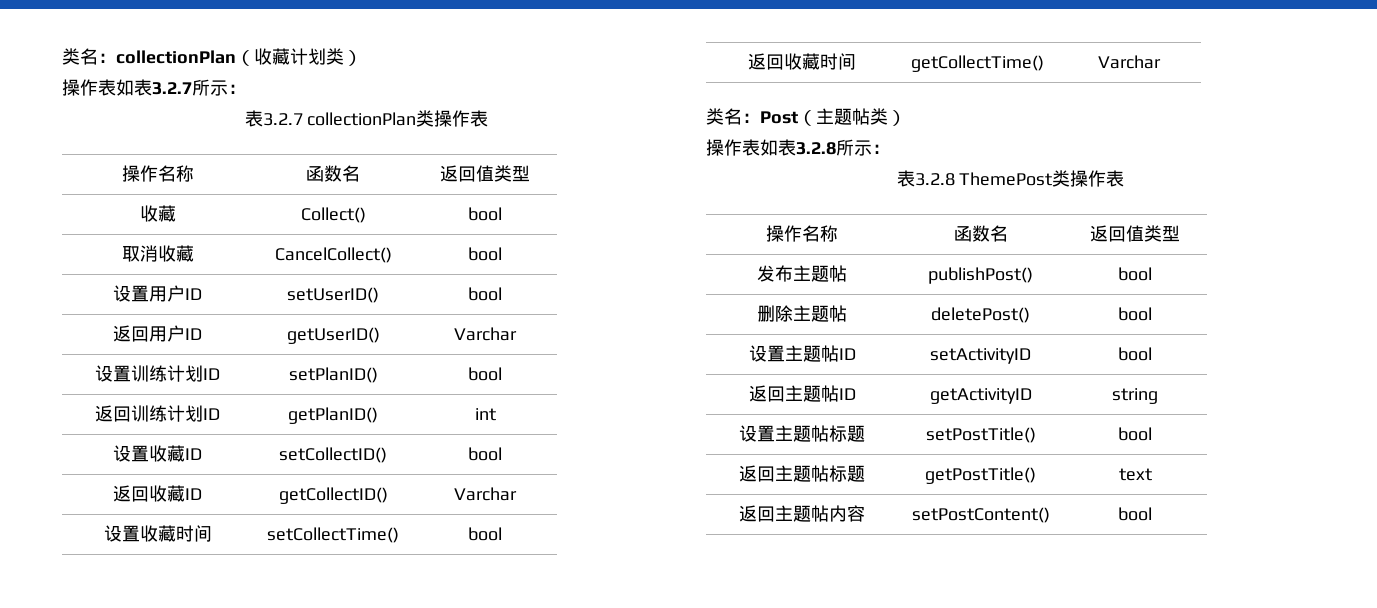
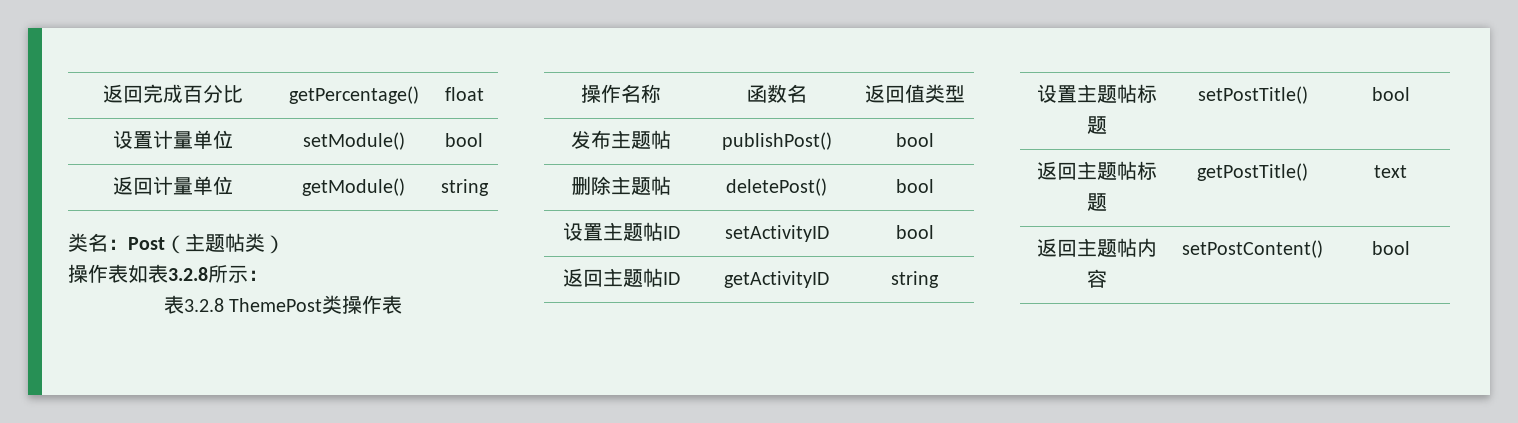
[62,48,362,66] [62,79,246,96] [244,110,489,127] [121,165,194,182] [306,165,360,182] [440,165,530,182] [139,205,176,222] [300,207,366,223] [468,207,502,221] [121,245,194,262] [274,247,392,263] [468,247,502,261] [113,285,202,302] [287,287,379,303] [468,287,502,301] [113,325,202,342] [286,327,380,344] [454,327,517,341] [95,365,220,382] [288,367,378,383] [468,367,502,381] [95,405,220,422] [288,407,378,424] [474,408,496,421] [113,445,202,462] [279,447,387,463] [468,447,502,461] [113,485,202,502] [278,487,388,504] [454,487,517,501] [103,525,212,542] [267,527,399,543] [468,527,502,541] [747,53,856,70] [910,55,1044,72] [1098,55,1161,69] 类名：collectionPlan（收藏计划类） // 操作表如表3.2.7所示： // 表3.2.7 collectionPlan类操作表 // 操作名称 | 函数名 | 返回值类型 // 收藏 | Collect() | bool // 取消收藏 | CancelCollect() | bool // 设置用户ID | setUserID() | bool // 返回用户ID | getUserID() | Varchar // 设置训练计划ID | setPlanID() | bool // 返回训练计划ID | getPlanID() | int // 设置收藏ID | setCollectID() | bool // 返回收藏ID | getCollectID() | Varchar // 设置收藏时间 | setCollectTime() | bool // 返回收藏时间 | getCollectTime() | Varchar -> [102,84,243,103] [288,86,419,104] [444,87,484,101] [112,130,233,149] [302,132,405,150] [445,133,483,147] [112,176,233,195] [302,178,405,196] [440,179,489,196] 返回完成百分比 | getPercentage() | float // 设置计量单位 | setModule() | bool // 返回计量单位 | getModule() | string

